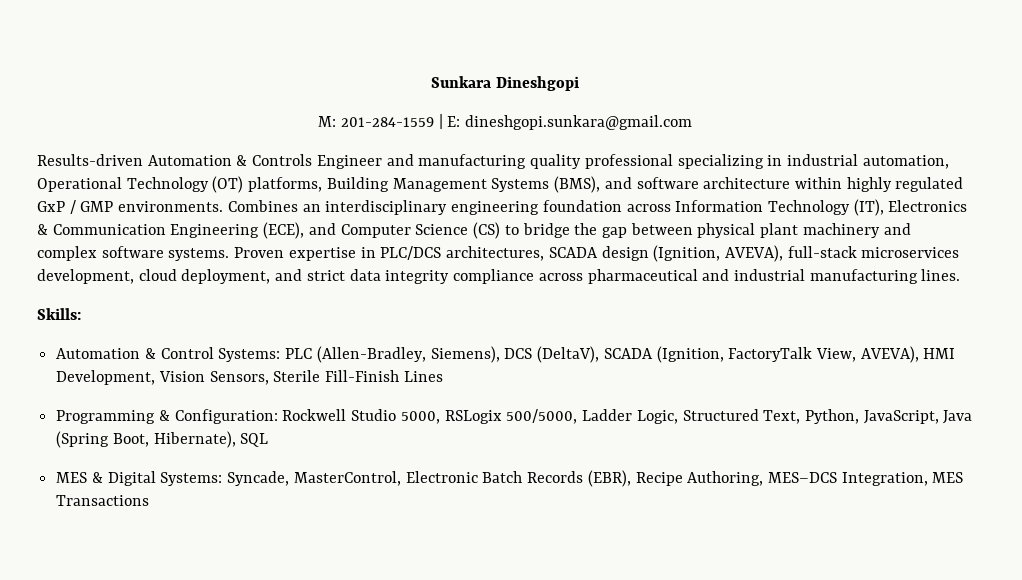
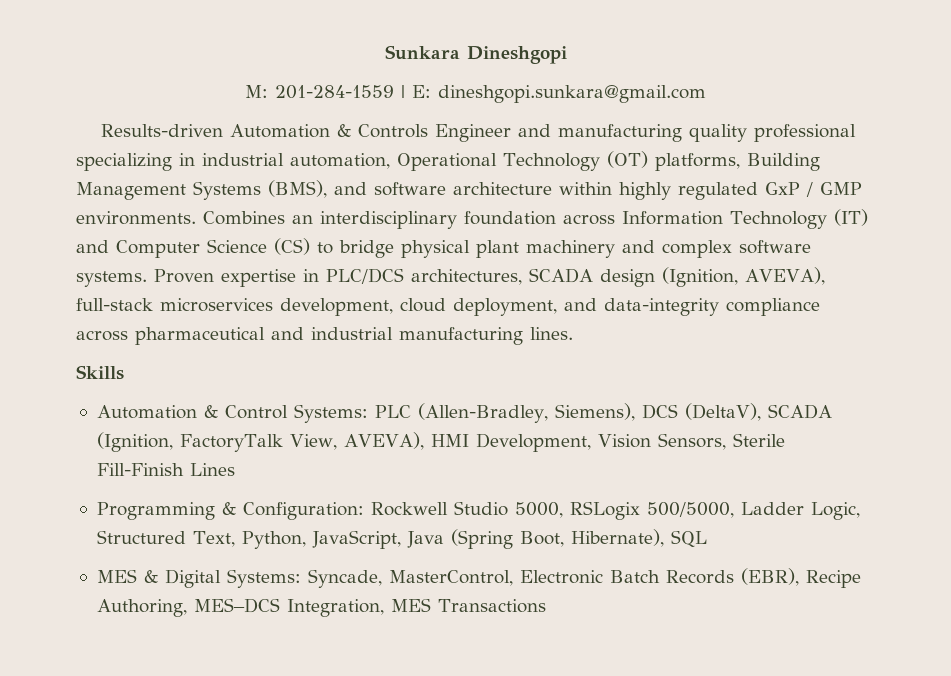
[451,201,540,215] engineering -> (457, 220) none
[853,199,968,216] [37,222,305,239] (IT), Electronics & Communication Engineering (ECE), -> [833,209,868,226] (IT)
[574,223,693,238] the gap between -> (394, 249) none
[306,269,450,284] strict data integrity -> [604,298,719,316] data-integrity
[37,308,81,320] Skills: -> [76,365,124,380] Skills

